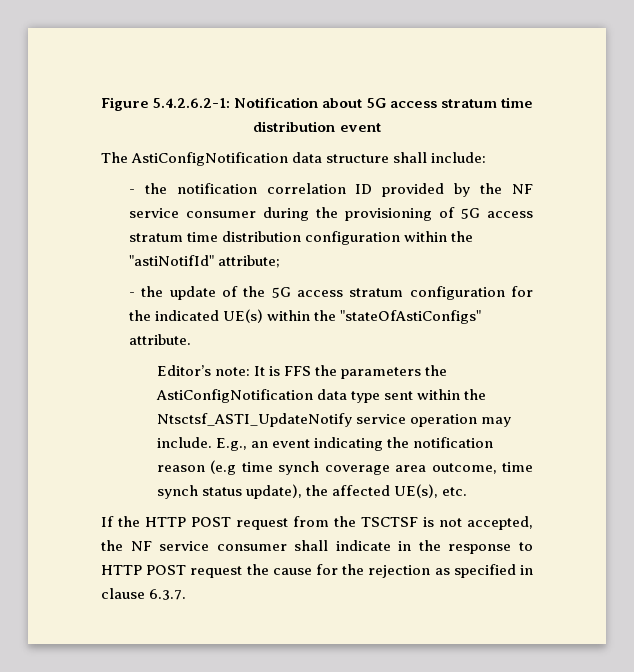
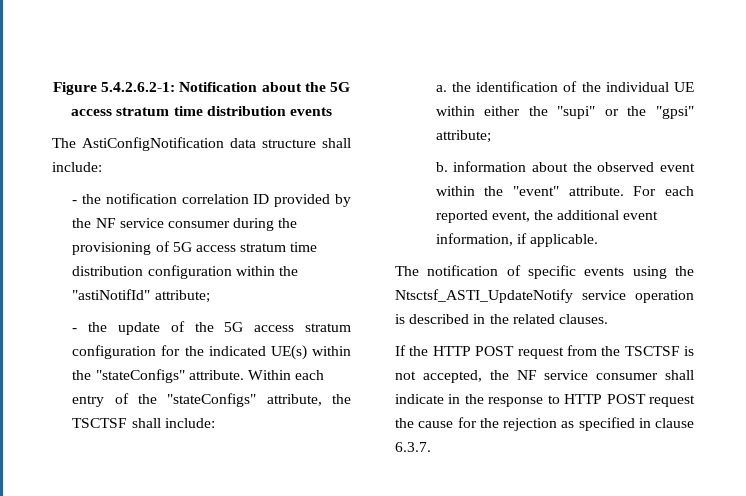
[366,97,533,108] [253,121,381,132] 5G access stratum time distribution event -> [304,82,350,92] [71,106,332,116] the 5G access stratum time distribution events
[340,310,482,324] [128,334,191,345] [156,365,447,379] [155,389,486,403] [156,413,511,427] [156,437,493,451] [156,460,534,475] [156,484,467,499] "stateOfAstiConfigs" attribute. // Editor’s note: It is FFS the parameters the AstiConfigNotification data type sent within the Ntsctsf_ASTI_UpdateNotify service operation may include. E.g., an event indicating the notification reason (e.g time synch coverage area outcome, time synch status update), the affected UE(s), etc. -> [95,369,325,383] [72,393,351,407] [72,418,215,428] [435,81,694,92] [435,106,694,119] [435,130,491,143] [435,161,695,172] [435,186,694,196] [435,210,659,223] [435,233,599,247] [395,265,694,279] [395,289,694,303] [395,314,608,324] "stateConfigs" attribute. Within each entry of the "stateConfigs" attribute, the TSCTSF shall include: // a. the identification of the individual UE within either the "supi" or the "gpsi" attribute; // b. information about the observed event within the "event" attribute. For each reported event, the additional event information, if applicable. // The notification of specific events using the Ntsctsf_ASTI_UpdateNotify service operation is described in the related clauses.

